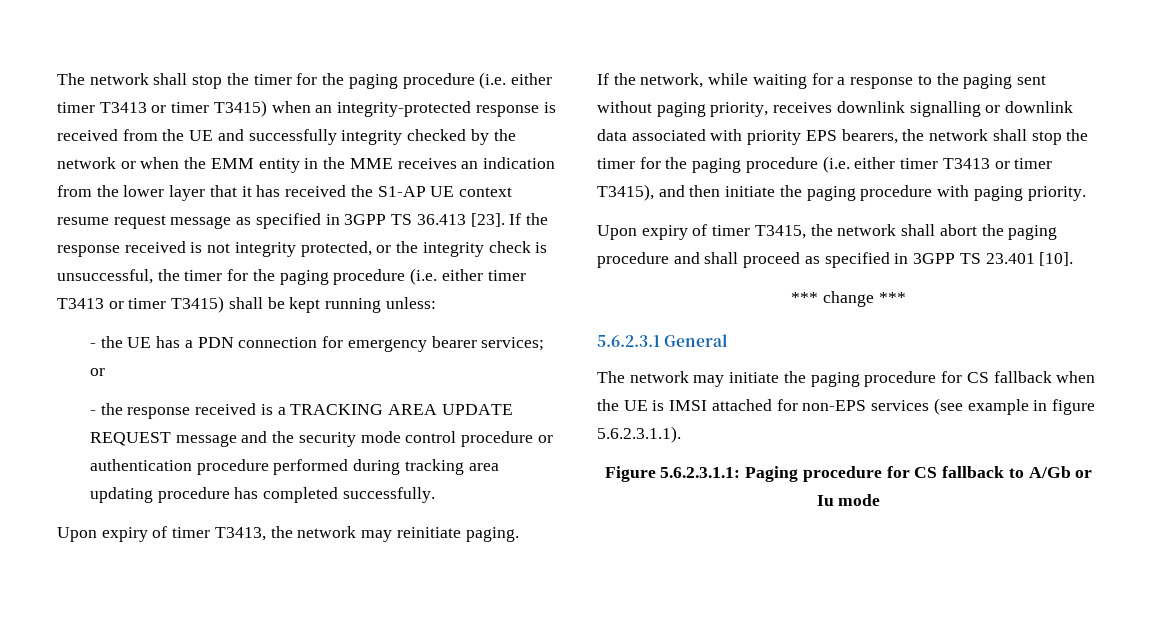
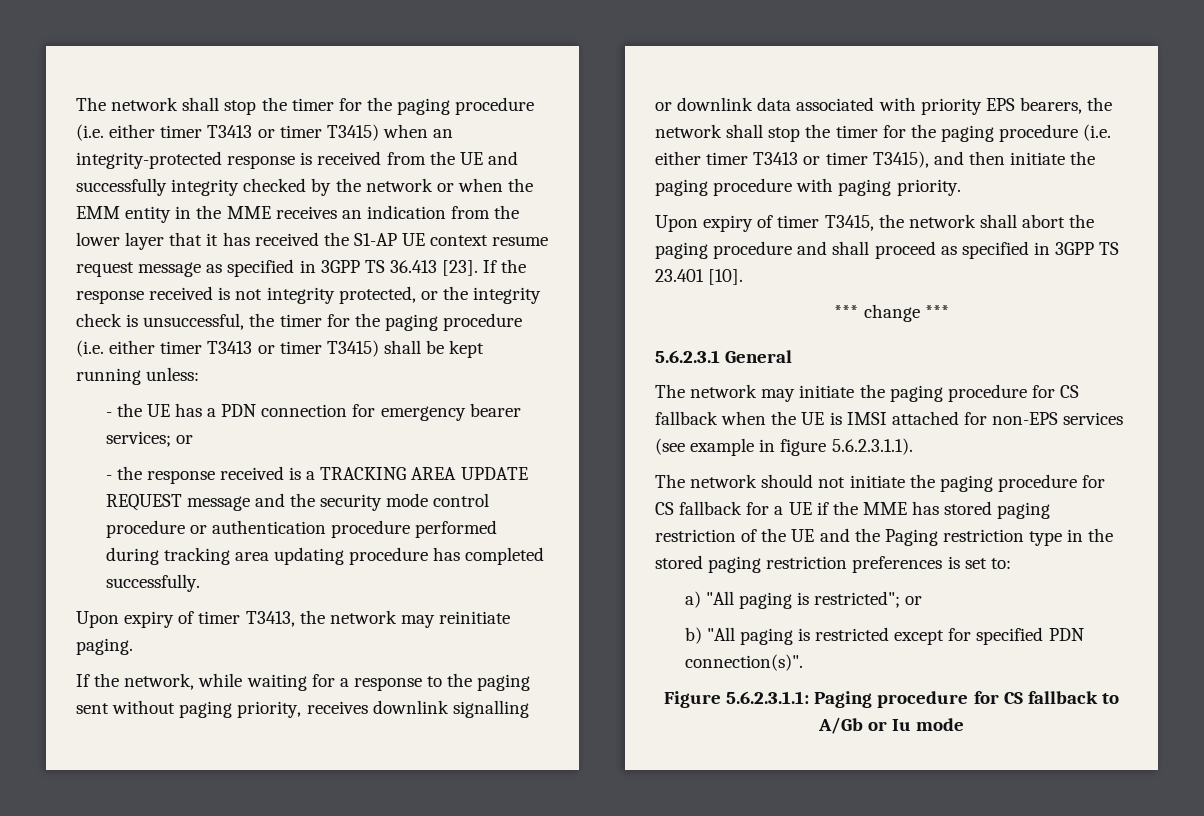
(681, 434) none -> [655,474,1106,492] [655,501,1051,519] [655,528,1114,546] [655,555,1011,573] [684,591,923,609] [684,627,1084,645] [684,654,803,671] // The network should not initiate the paging procedure for CS fallback for a UE if the MME has stored paging restriction of the UE and the Paging restriction type in the stored paging restriction preferences is set to: // a) "All paging is restricted"; or // b) "All paging is restricted except for specified PDN connection(s)".

